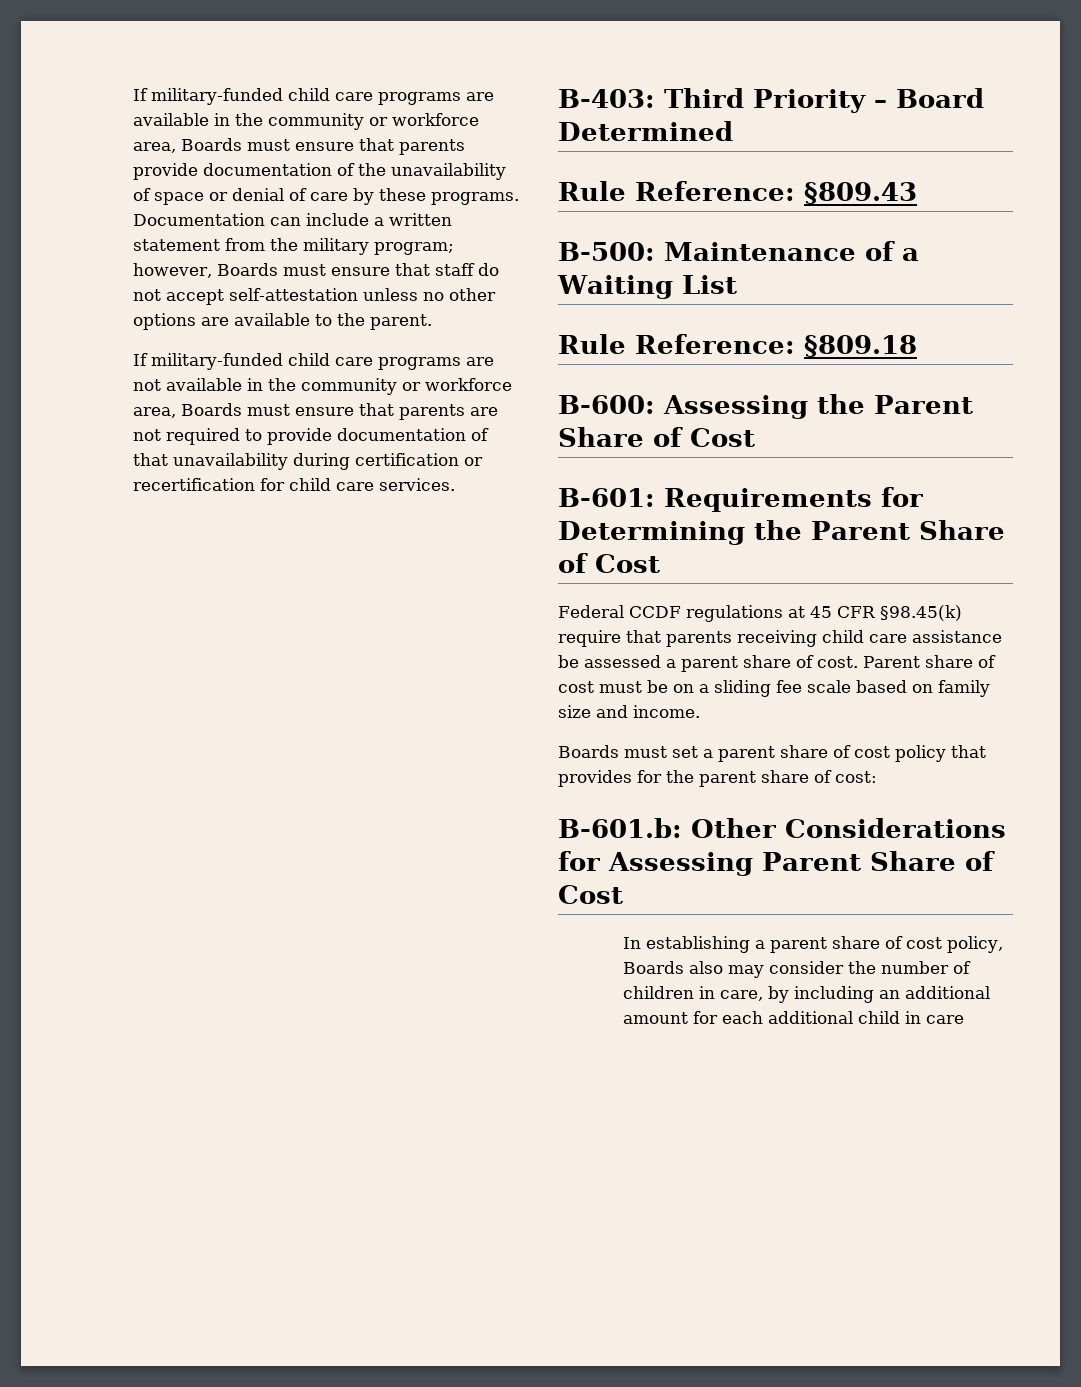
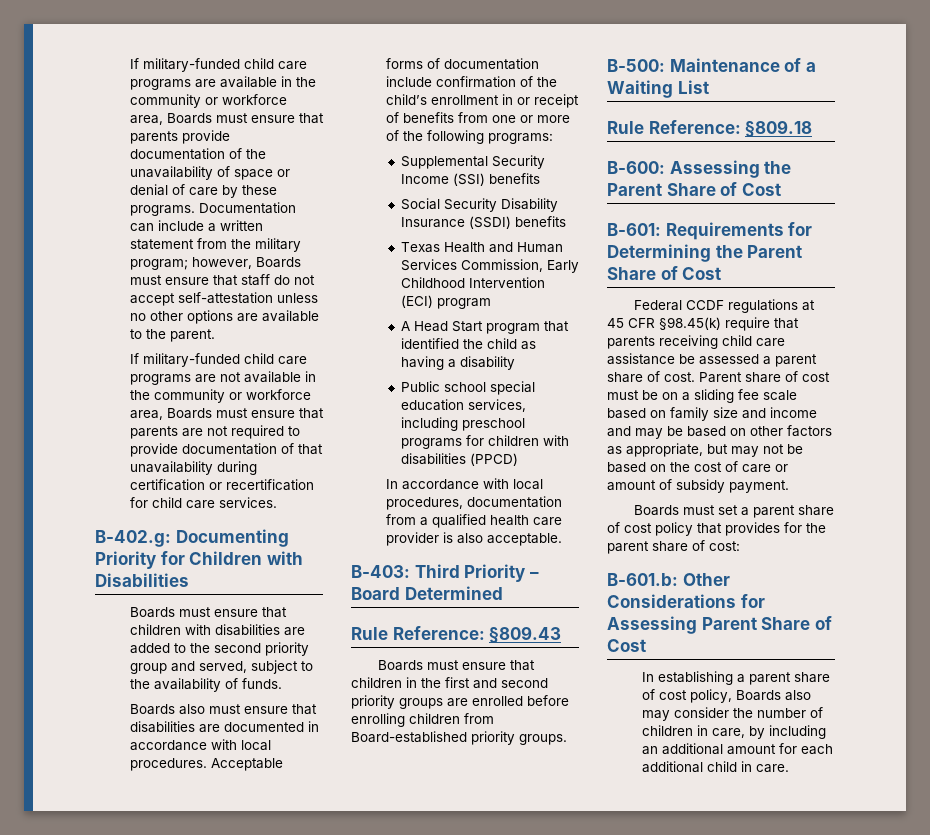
(456, 484) none -> [95,529,289,547] [95,551,303,569] [95,573,189,587] [129,607,287,618] [129,624,305,636] [129,642,309,656] [129,660,313,674] [129,678,282,692] [129,704,317,715] [129,721,319,733] [129,739,271,751] [129,758,283,771] [385,58,539,70] [385,76,557,88] [385,94,579,108] [385,112,570,123] [385,130,553,144] [400,155,545,169] [400,173,540,186] [400,198,558,212] [400,216,566,229] [400,242,563,253] [400,259,579,273] [400,277,545,288] [400,295,491,309] [400,321,569,334] [400,338,536,350] [400,356,515,370] [400,381,535,395] [400,399,526,412] [400,417,525,431] [400,435,569,449] [400,453,518,466] [385,478,543,490] [385,496,562,510] [385,514,562,528] [385,532,562,546] // B-402.g: Documenting Priority for Children with Disabilities // Boards must ensure that children with disabilities are added to the second priority group and served, subject to the availability of funds. // Boards also must ensure that disabilities are documented in accordance with local procedures. Acceptable forms of documentation include confirmation of the child’s enrollment in or receipt of benefits from one or more of the following programs: // Supplemental Security Income (SSI) benefits // Social Security Disability Insurance (SSDI) benefits // Texas Health and Human Services Commission, Early Childhood Intervention (ECI) program // A Head Start program that identified the child as having a disability // Public school special education services, including preschool programs for children with disabilities (PPCD) // In accordance with local procedures, documentation from a qualified health care provider is also acceptable.
(917, 193) none -> [378,660,536,671] [351,677,548,689] [351,695,569,709] [351,713,494,727] [351,731,567,745] // Boards must ensure that children in the first and second priority groups are enrolled before enrolling children from Board-established priority groups.
[633,705,700,718] income. -> [770,407,817,418] [607,425,832,439] [607,443,803,457] [607,461,788,473] [607,479,789,493] income and may be based on other factors as appropriate, but may not be based on the cost of care or amount of subsidy payment.
[926,1015,965,1024] care -> [755,764,789,773] care.

